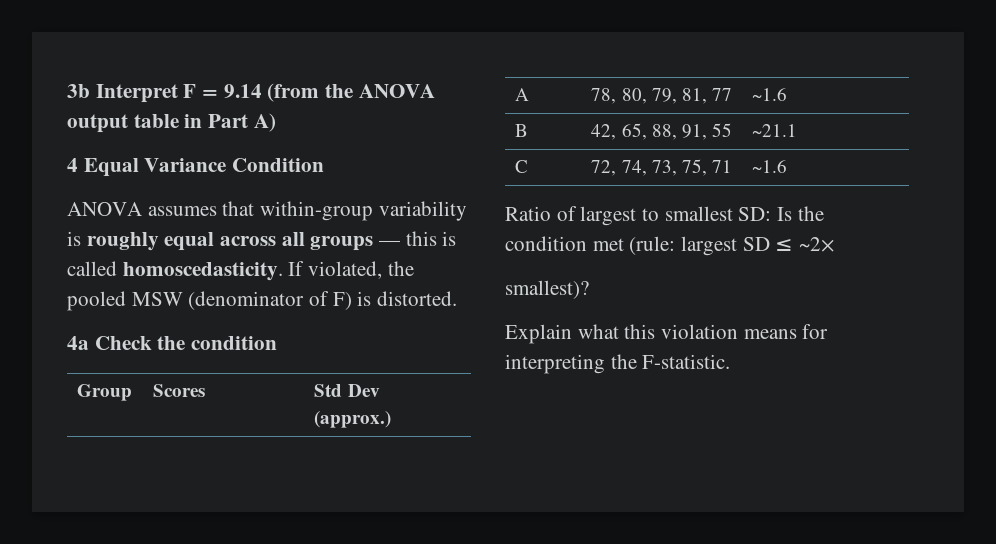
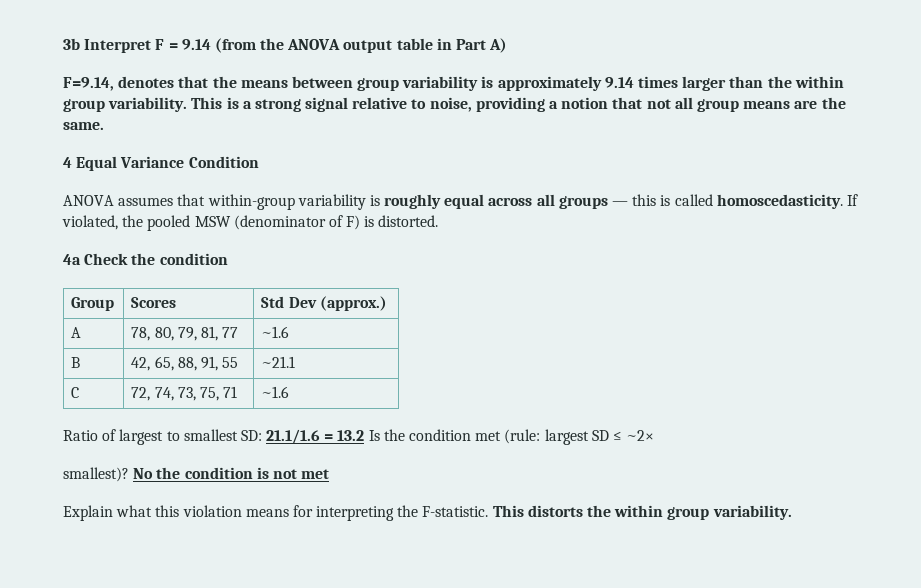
(276, 122) none -> [63,76,844,91] [63,97,846,112] [63,122,104,130] // F=9.14, denotes that the means between group variability is approximately 9.14 times larger than the within group variability. This is a strong signal relative to noise, providing a notion that not all group means are the same.
(772, 214) none -> [266,429,365,444] 21.1/1.6 = 13.2
(589, 289) none -> [133,467,330,479] No the condition is not met
(731, 361) none -> [492,505,792,520] This distorts the within group variability.

